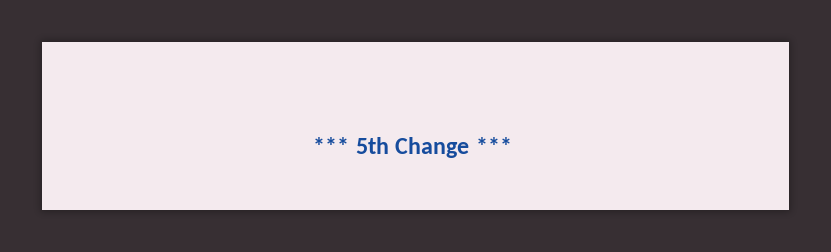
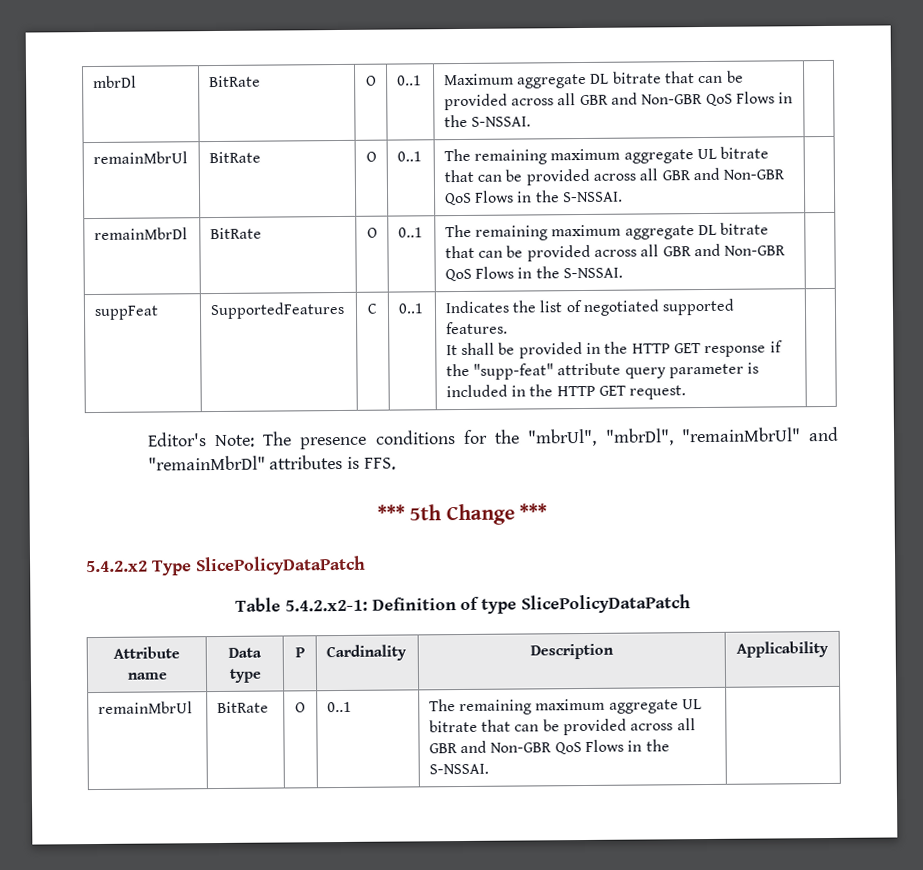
[313,137,512,158] *** 5th Change *** -> [92,75,137,89] [208,75,261,88] [365,75,377,86] [396,75,422,86] [443,70,744,89] [443,91,794,111] [443,114,532,128] [92,151,188,165] [208,151,261,164] [365,151,377,162] [396,151,422,162] [443,146,770,165] [443,167,786,186] [444,190,624,206] [93,227,188,241] [209,227,262,240] [366,227,378,238] [397,227,423,238] [444,222,770,241] [444,243,787,262] [444,266,624,282] [93,305,159,321] [209,301,345,320] [367,303,378,314] [397,303,424,314] [444,298,736,316] [445,321,508,335] [445,340,783,359] [445,362,760,380] [445,384,687,400] [146,426,840,450] [147,454,396,471] [376,503,548,526] [86,555,366,576] [235,594,691,614] [113,646,180,659] [126,672,167,680] [228,647,262,658] [228,668,262,683] [294,647,305,658] [325,644,407,662] [530,643,614,660] [736,640,829,658] [97,701,193,714] [216,701,269,714] [295,702,306,713] [326,701,352,713] [428,698,703,716] [428,718,696,736] [428,739,670,755] [428,763,489,775] mbrDl | BitRate | O | 0..1 | Maximum aggregate DL bitrate that can be provided across all GBR and Non-GBR QoS Flows in the S-NSSAI. | // remainMbrUl | BitRate | O | 0..1 | The remaining maximum aggregate UL bitrate that can be provided across all GBR and Non-GBR QoS Flows in the S-NSSAI. | // remainMbrDl | BitRate | O | 0..1 | The remaining maximum aggregate DL bitrate that can be provided across all GBR and Non-GBR QoS Flows in the S-NSSAI. | // suppFeat | SupportedFeatures | C | 0..1 | Indicates the list of negotiated supported features. // It shall be provided in the HTTP GET response if the "supp-feat" attribute query parameter is included in the HTTP GET request. | // Editor's Note: The presence conditions for the "mbrUl", "mbrDl", "remainMbrUl" and "remainMbrDl" attributes is FFS. // *** 5th Change *** // 5.4.2.x2 Type SlicePolicyDataPatch // Table 5.4.2.x2-1: Definition of type SlicePolicyDataPatch // Attribute name | Data type | P | Cardinality | Description | Applicability // remainMbrUl | BitRate | O | 0..1 | The remaining maximum aggregate UL bitrate that can be provided across all GBR and Non-GBR QoS Flows in the S-NSSAI. |

